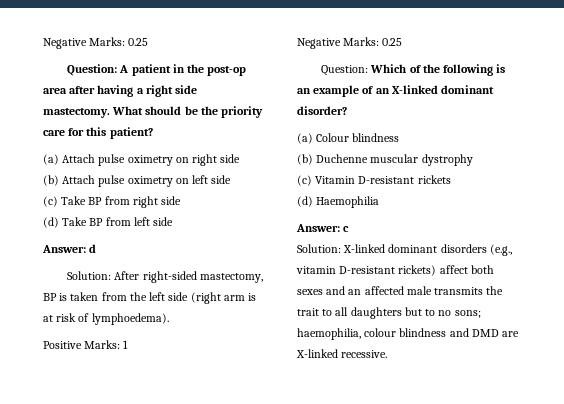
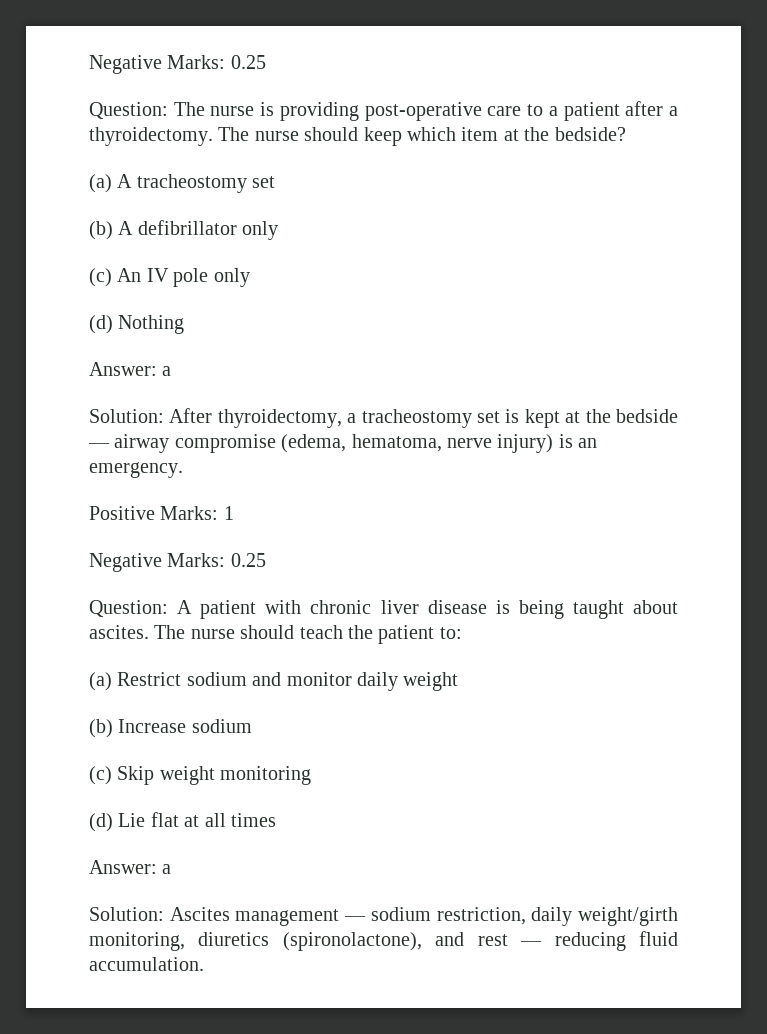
[43,37,149,49] [67,64,247,76] [43,85,198,97] [43,106,264,118] [43,127,153,139] [43,154,241,166] [43,175,232,187] [43,196,182,208] [43,217,174,228] [42,244,97,253] Negative Marks: 0.25 // Question: A patient in the post-op area after having a right side mastectomy. What should be the priority care for this patient? // (a) Attach pulse oximetry on right side // (b) Attach pulse oximetry on left side // (c) Take BP from right side // (d) Take BP from left side // Answer: d -> [89,55,266,74] [89,101,679,121] [89,127,626,146] [89,174,276,193] [89,220,279,240] [89,268,250,287] [89,315,185,334] [89,362,172,376] Negative Marks: 0.25 // Question: The nurse is providing post-operative care to a patient after a thyroidectomy. The nurse should keep which item at the bedside? // (a) A tracheostomy set // (b) A defibrillator only // (c) An IV pole only // (d) Nothing // Answer: a
[142,271,263,283] [43,292,257,304] [43,313,169,325] right-sided mastectomy, BP is taken from the left side (right arm is at risk of lymphoedema). -> [217,409,678,428] [88,434,598,453] [89,462,183,478] thyroidectomy, a tracheostomy set is kept at the bedside — airway compromise (edema, hematoma, nerve injury) is an emergency.
[370,64,506,76] [297,85,495,97] [297,106,347,115] [297,133,400,144] [297,154,473,166] [297,175,451,186] [297,196,380,208] [296,224,350,232] [297,244,512,256] [296,265,494,276] [297,286,504,295] [297,307,481,319] [297,328,520,340] [296,349,388,358] Which of the following is an example of an X-linked dominant disorder? // (a) Colour blindness // (b) Duchenne muscular dystrophy // (c) Vitamin D-resistant rickets // (d) Haemophilia // Answer: c // Solution: X-linked dominant disorders (e.g., vitamin D-resistant rickets) affect both sexes and an affected male transmits the trait to all daughters but to no sons; haemophilia, colour blindness and DMD are X-linked recessive. -> [177,600,679,619] [89,625,462,644] [89,672,459,691] [89,719,252,738] [89,766,312,785] [89,812,276,832] [89,860,172,874] [89,907,678,926] [89,931,679,951] [89,957,204,971] A patient with chronic liver disease is being taught about ascites. The nurse should teach the patient to: // (a) Restrict sodium and monitor daily weight // (b) Increase sodium // (c) Skip weight monitoring // (d) Lie flat at all times // Answer: a // Solution: Ascites management — sodium restriction, daily weight/girth monitoring, diuretics (spironolactone), and rest — reducing fluid accumulation.

